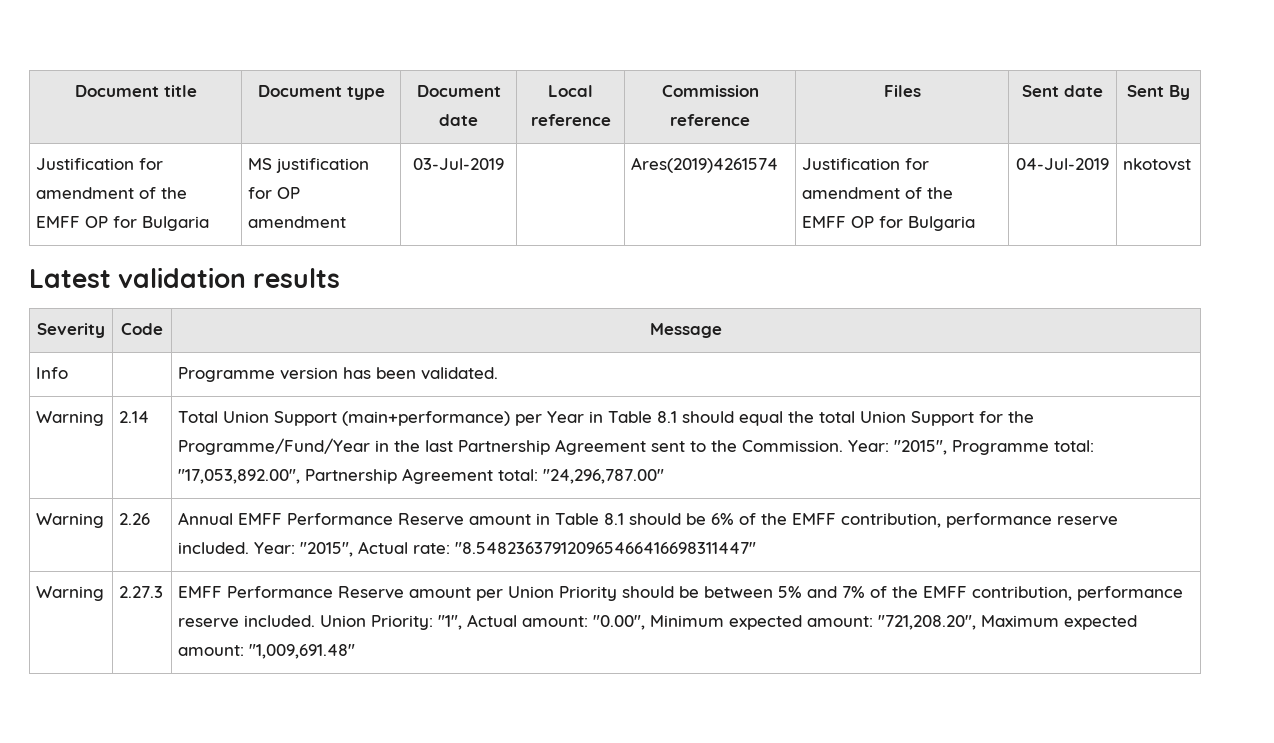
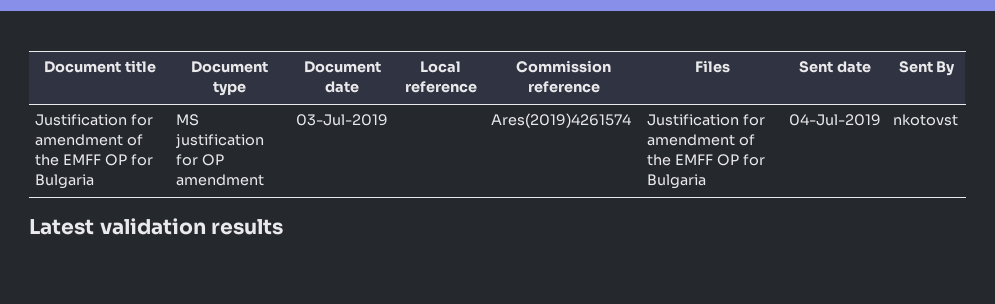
[37,323,105,338] [121,323,163,335] [650,323,722,338] [36,367,69,379] [178,367,499,382] [36,411,105,426] [119,411,150,423] [178,411,1035,426] [178,438,1095,455] [178,468,665,484] [36,513,105,528] [119,513,151,525] [178,512,1119,528] [178,541,757,557] [36,586,105,601] [119,586,164,598] [178,586,1184,601] [178,614,1138,630] [178,644,356,659] // Severity | Code | Message // Info | | Programme version has been validated. // Warning | 2.14 | Total Union Support (main+performance) per Year in Table 8.1 should equal the total Union Support for the Programme/Fund/Year in the last Partnership Agreement sent to the Commission. Year: "2015", Programme total: "17,053,892.00", Partnership Agreement total: "24,296,787.00" // Warning | 2.26 | Annual EMFF Performance Reserve amount in Table 8.1 should be 6% of the EMFF contribution, performance reserve included. Year: "2015", Actual rate: "8.548236379120965466416698311447" // Warning | 2.27.3 | EMFF Performance Reserve amount per Union Priority should be between 5% and 7% of the EMFF contribution, performance reserve included. Union Priority: "1", Actual amount: "0.00", Minimum expected amount: "721,208.20", Maximum expected amount: "1,009,691.48" -> (284, 227) none

